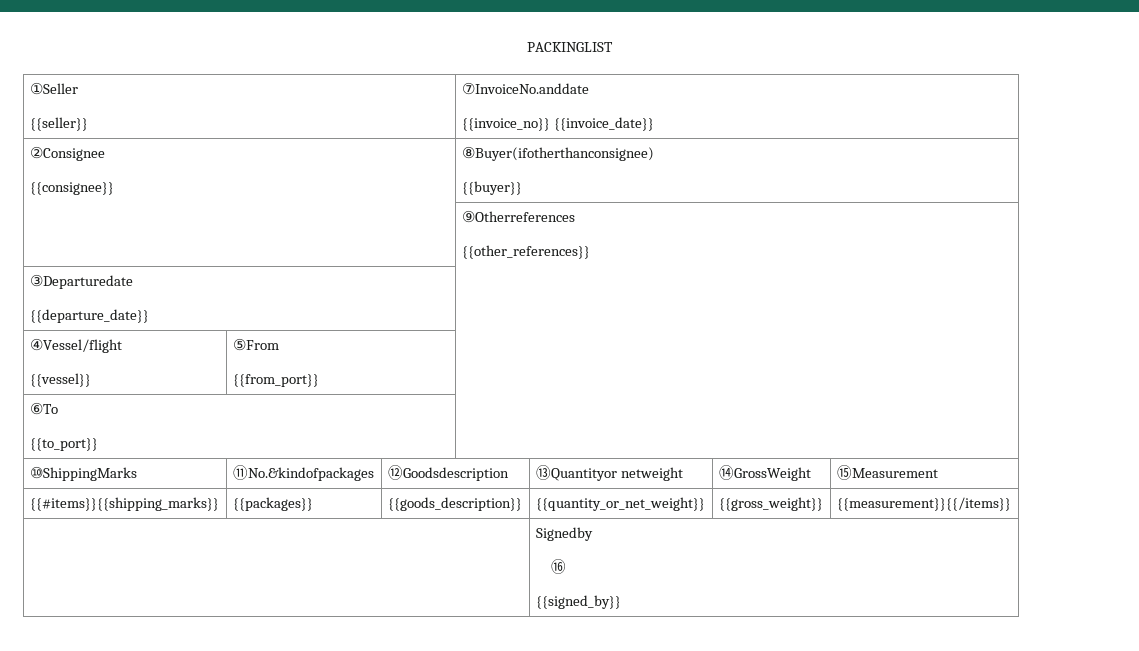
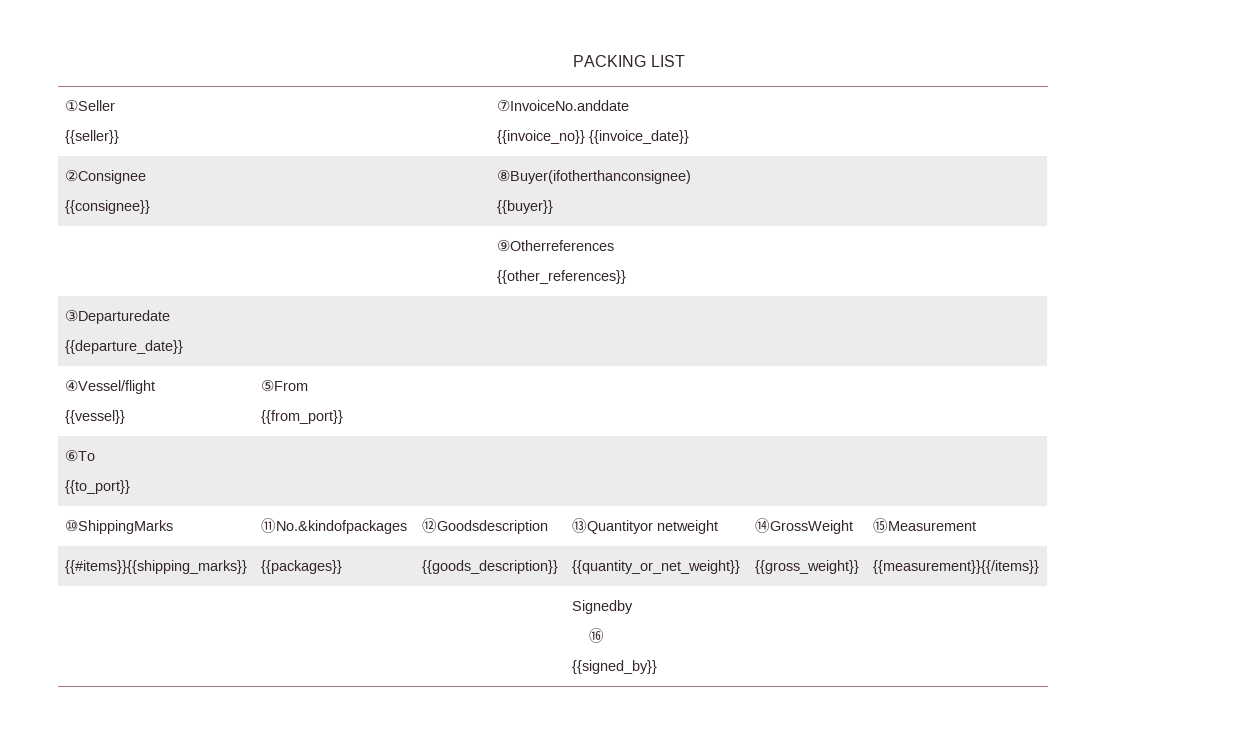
[527,42,613,52] PACKINGLIST -> [573,55,685,67] PACKING LIST

